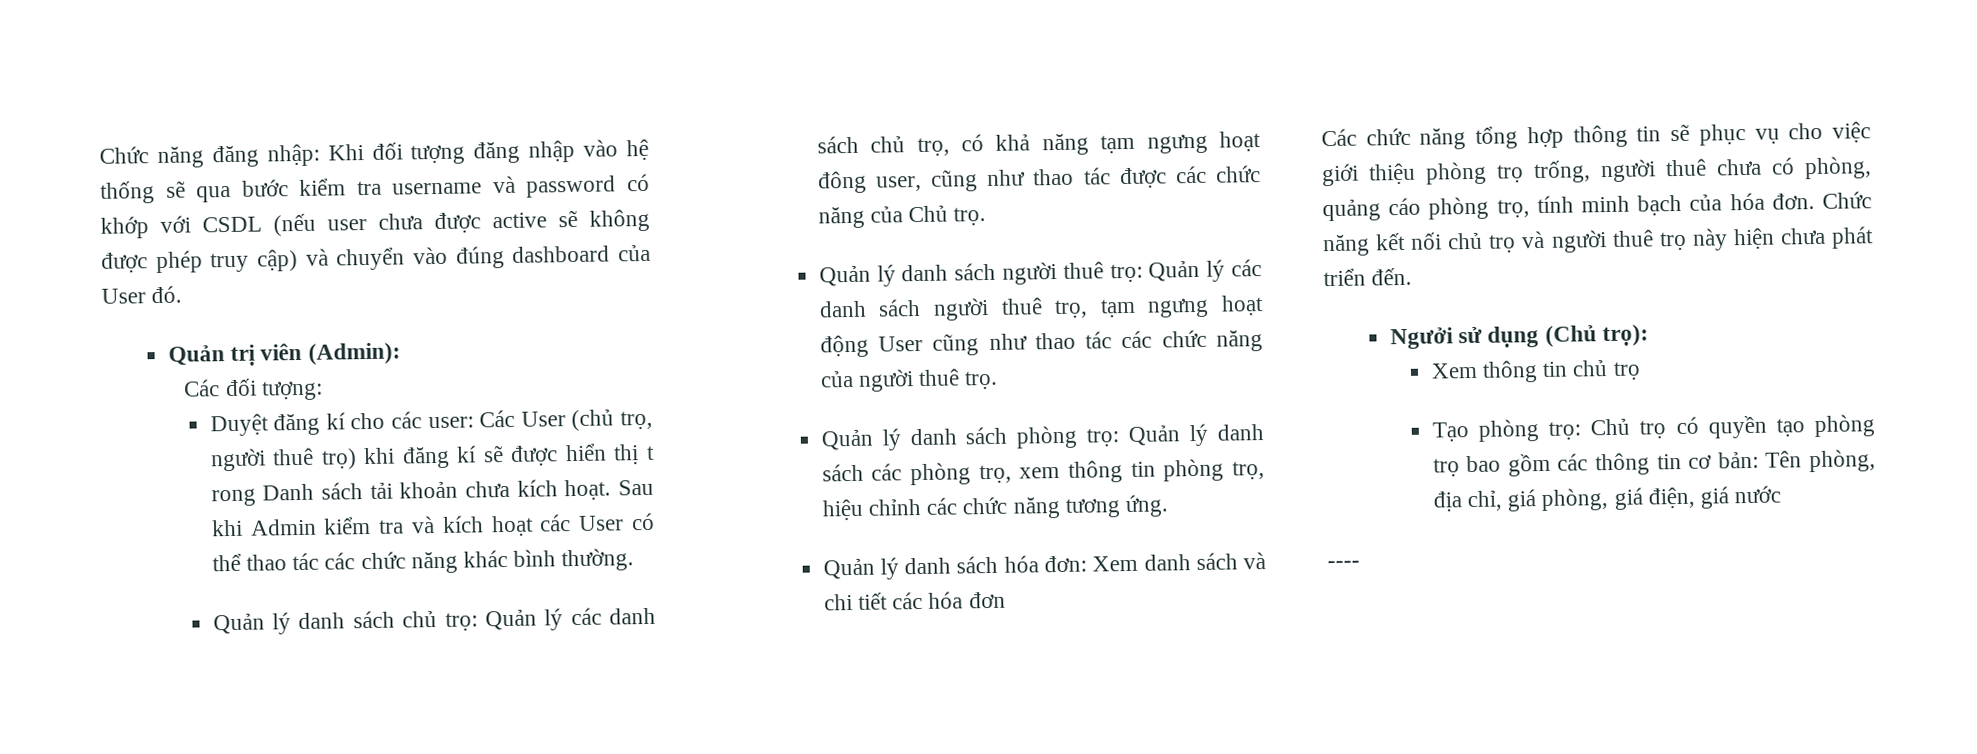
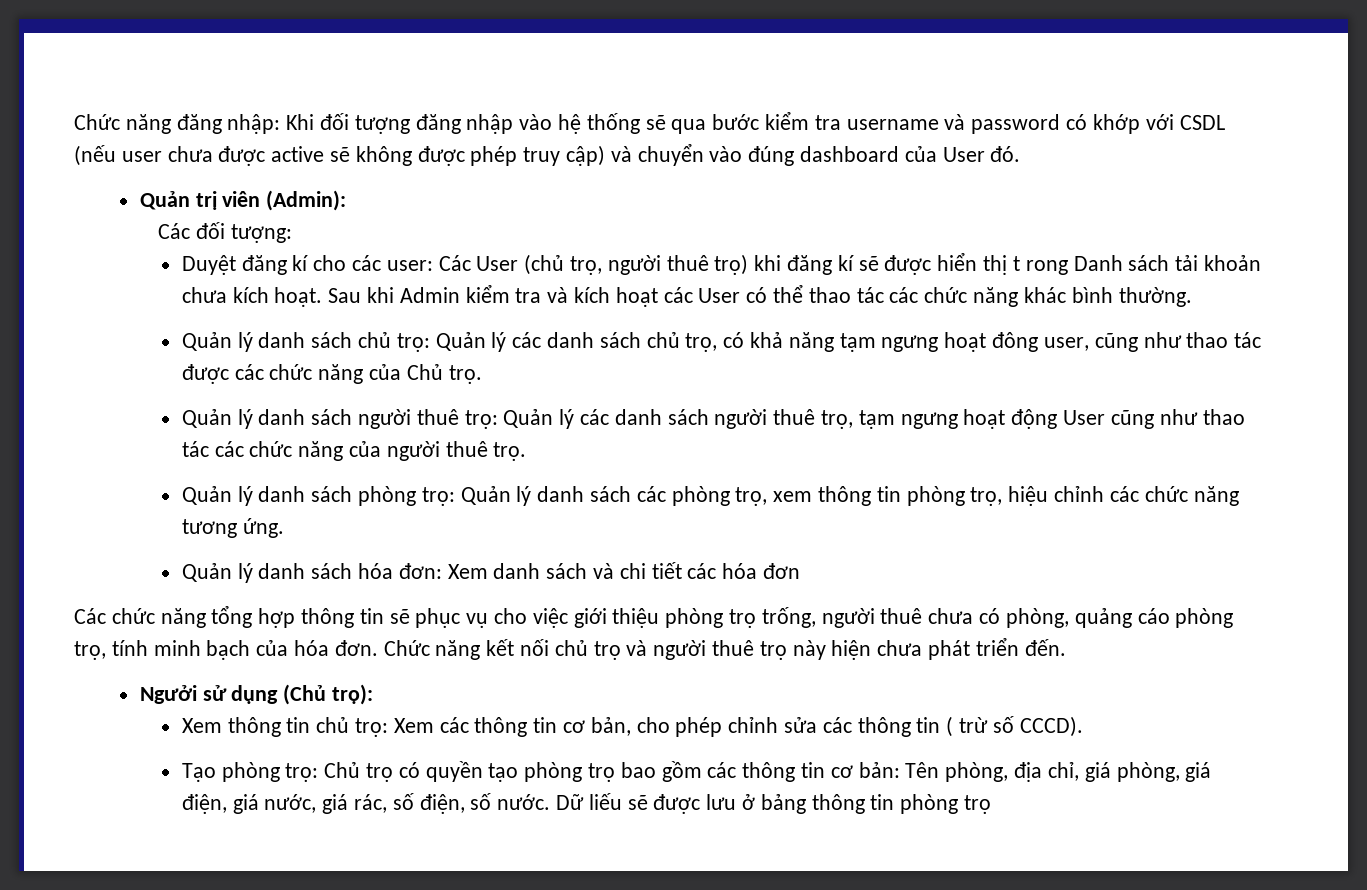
[1612,361,1641,380] trọ -> [355,716,1083,737] trọ: Xem các thông tin cơ bản, cho phép chỉnh sửa các thông tin ( trừ số CCCD).
[1734,485,1782,504] [1327,560,1360,569] nước // ---- -> [264,793,992,814] nước, giá rác, số điện, số nước. Dữ liếu sẽ được lưu ở bảng thông tin phòng trọ

